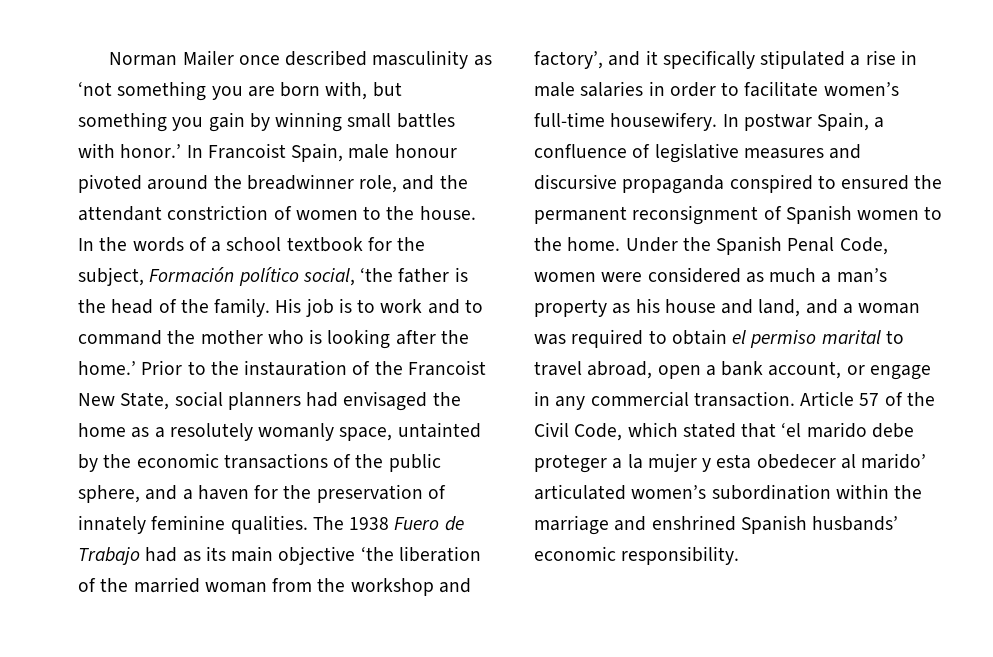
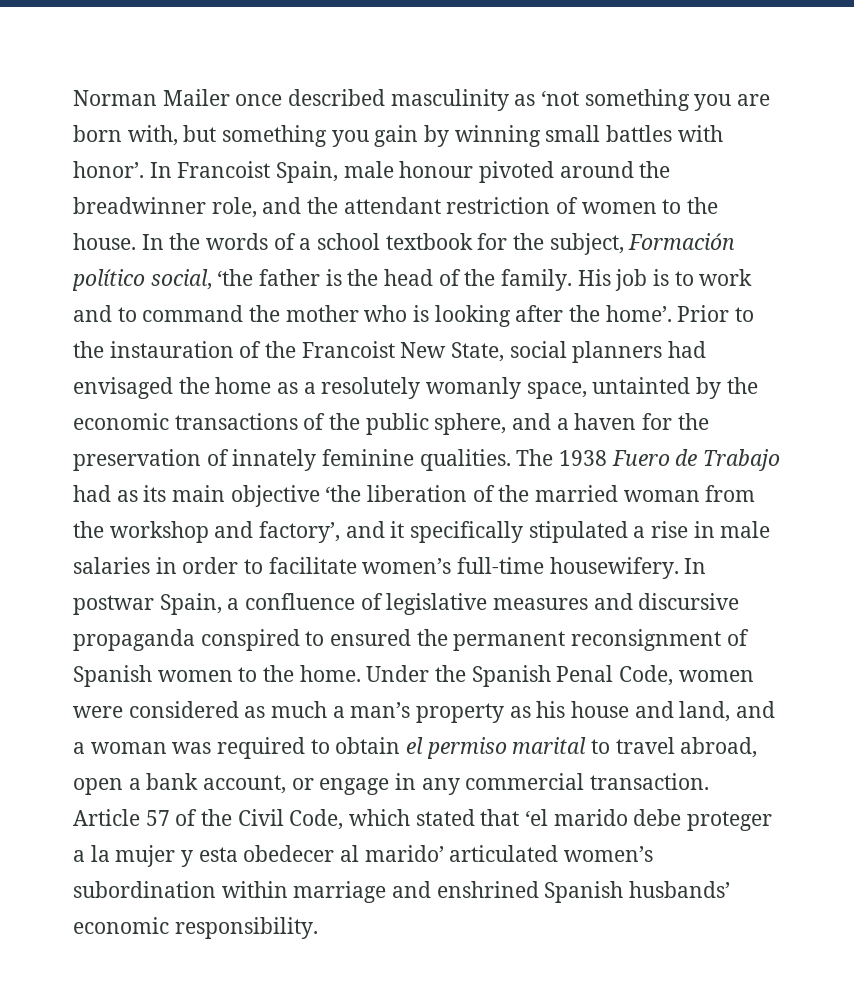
[120,144,182,158] honor.’ -> [73,161,144,178] honor’.
[167,205,269,220] constriction -> [446,197,551,214] restriction
[78,361,136,375] home.’ -> [605,305,672,322] home’.
[894,485,923,499] the -> (288, 889) none

